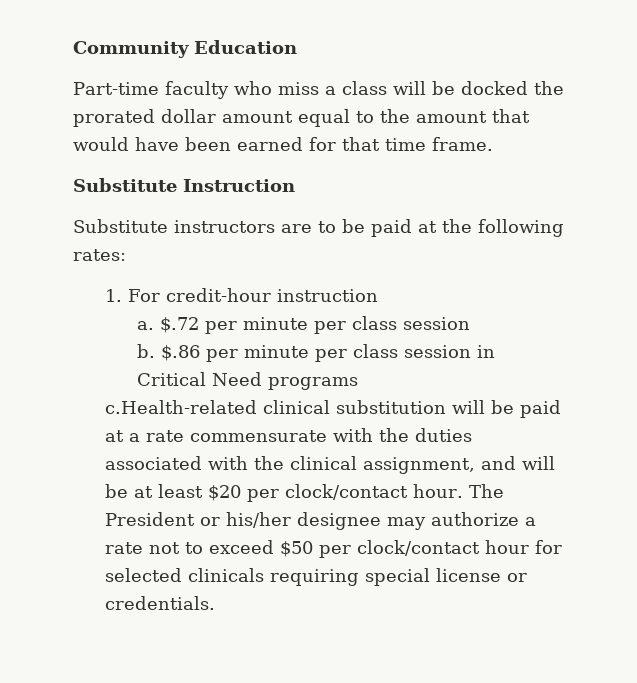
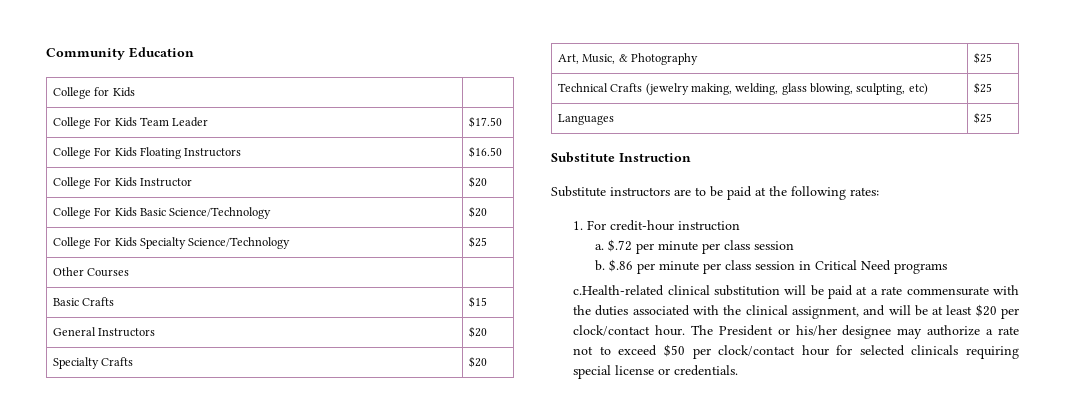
[73,81,564,99] [73,109,530,127] [73,137,493,151] // Part-time faculty who miss a class will be docked the prorated dollar amount equal to the amount that would have been earned for that time frame. -> [52,87,135,99] [52,117,209,129] [468,116,502,128] [52,147,242,159] [468,146,502,158] [52,177,192,189] [468,176,487,188] [52,207,272,219] [468,206,487,218] [52,237,291,249] [468,236,487,248] [52,267,130,277] [52,297,115,306] [468,296,487,308] [52,327,156,337] [468,326,487,338] [52,357,134,369] [468,356,487,368] [557,53,698,65] [973,52,992,64] [557,83,928,95] [973,82,992,94] [557,114,614,125] [973,112,992,124] // College for Kids | // College For Kids Team Leader | $17.50 // College For Kids Floating Instructors | $16.50 // College For Kids Instructor | $20 // College For Kids Basic Science/Technology | $20 // College For Kids Specialty Science/Technology | $25 // Other Courses | // Basic Crafts | $15 // General Instructors | $20 // Specialty Crafts | $20 // Art, Music, & Photography | $25 // Technical Crafts (jewelry making, welding, glass blowing, sculpting, etc) | $25 // Languages | $25

